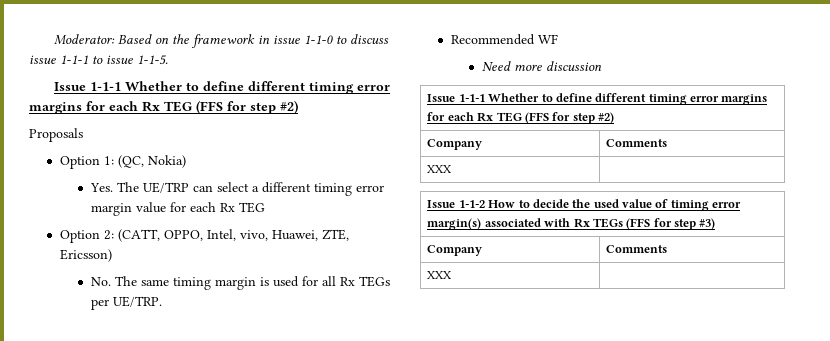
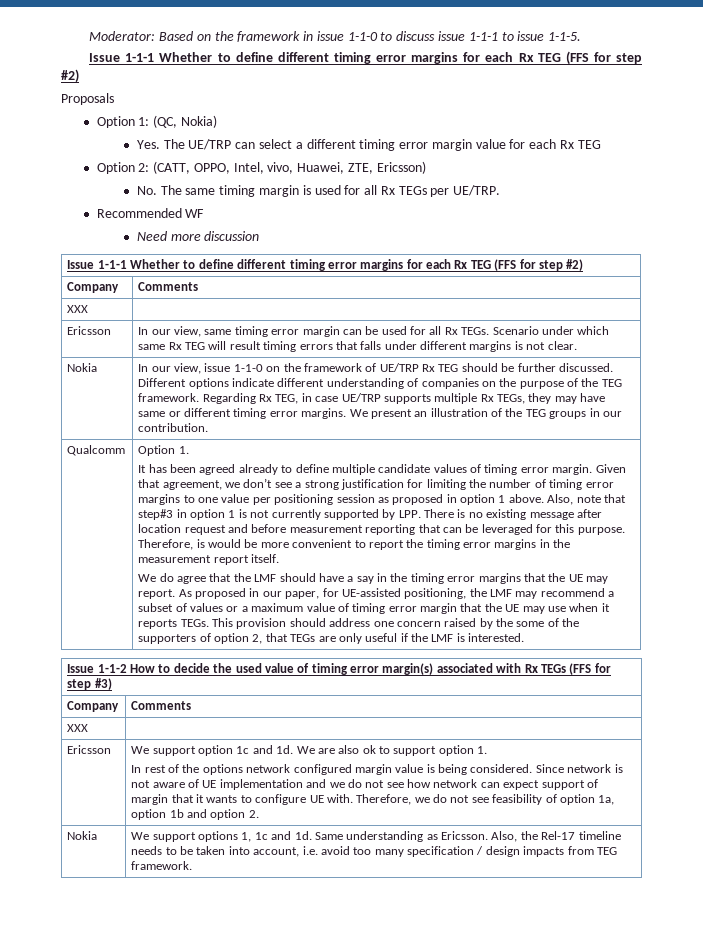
(453, 169) none -> [67,326,112,335] [138,326,610,337] [138,341,577,352] [67,363,98,372] [138,363,613,374] [138,378,622,389] [138,393,606,404] [138,408,622,419] [138,423,209,432] [67,445,126,456] [138,445,189,456] [138,464,626,475] [138,478,614,490] [138,494,626,505] [138,509,602,520] [138,524,625,535] [138,539,571,550] [138,554,280,565] [138,573,609,584] [138,588,615,599] [138,603,610,614] [138,618,580,629] [138,633,525,644] // Ericsson | In our view, same timing error margin can be used for all Rx TEGs. Scenario under which same Rx TEG will result timing errors that falls under different margins is not clear. // Nokia | In our view, issue 1-1-0 on the framework of UE/TRP Rx TEG should be further discussed. Different options indicate different understanding of companies on the purpose of the TEG framework. Regarding Rx TEG, in case UE/TRP supports multiple Rx TEGs, they may have same or different timing error margins. We present an illustration of the TEG groups in our contribution. // Qualcomm | Option 1. // It has been agreed already to define multiple candidate values of timing error margin. Given that agreement, we don’t see a strong justification for limiting the number of timing error margins to one value per positioning session as proposed in option 1 above. Also, note that step#3 in option 1 is not currently supported by LPP. There is no existing message after location request and before measurement reporting that can be leveraged for this purpose. Therefore, is would be more convenient to report the timing error margins in the measurement report itself. // We do agree that the LMF should have a say in the timing error margins that the UE may report. As proposed in our paper, for UE-assisted positioning, the LMF may recommend a subset of values or a maximum value of timing error margin that the UE may use when it reports TEGs. This provision should address one concern raised by the some of the supporters of option 2, that TEGs are only useful if the LMF is interested.
(453, 275) none -> [67,745,112,754] [131,745,488,756] [131,764,623,775] [131,779,598,790] [131,794,615,805] [131,809,259,820] [67,831,98,840] [131,831,621,842] [131,846,617,857] [131,861,193,870] // Ericsson | We support option 1c and 1d. We are also ok to support option 1. // In rest of the options network configured margin value is being considered. Since network is not aware of UE implementation and we do not see how network can expect support of margin that it wants to configure UE with. Therefore, we do not see feasibility of option 1a, option 1b and option 2. // Nokia | We support options 1, 1c and 1d. Same understanding as Ericsson. Also, the Rel-17 timeline needs to be taken into account, i.e. avoid too many specification / design impacts from TEG framework.

